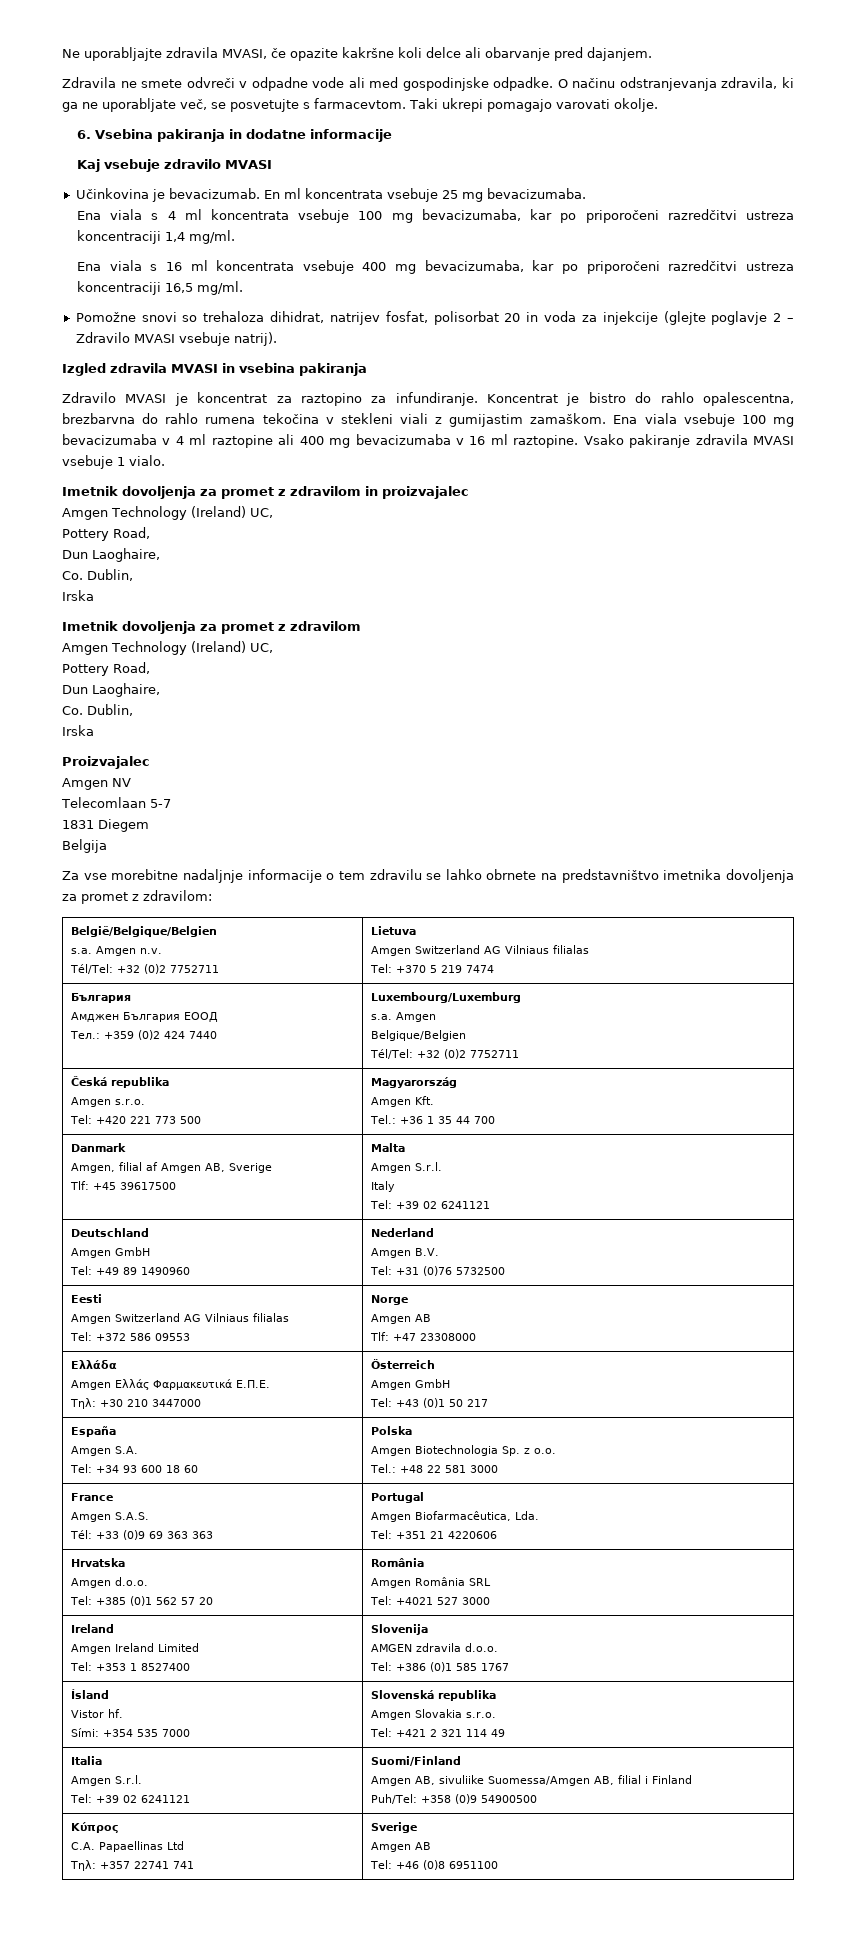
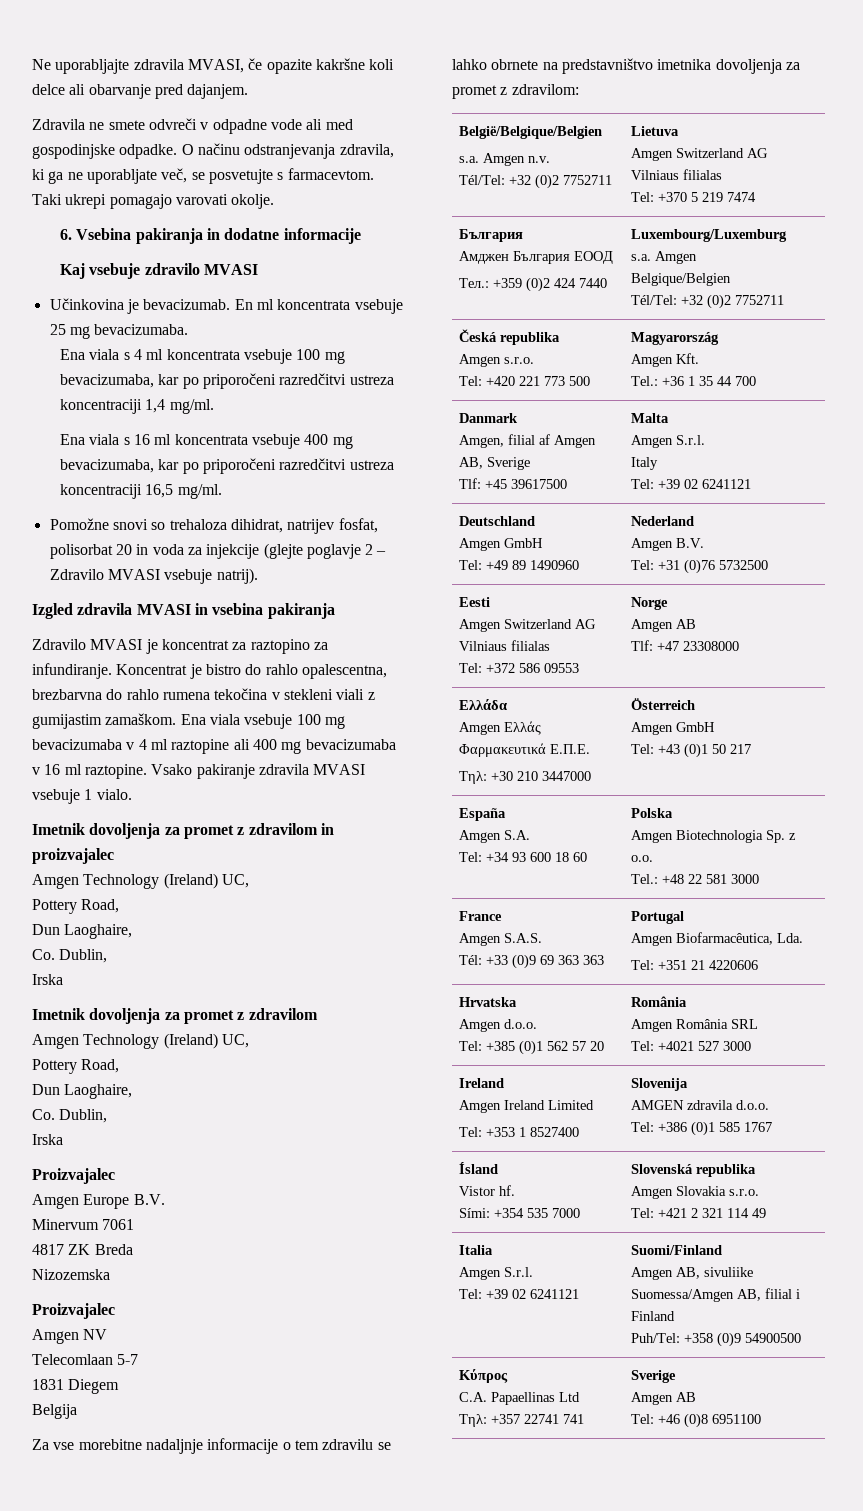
(150, 762) none -> [32,1194,165,1209] [32,1219,135,1230] [32,1244,133,1255] [32,1269,110,1280] [32,1303,115,1319] // Amgen Europe B.V. // Minervum 7061 // 4817 ZK Breda // Nizozemska // Proizvajalec

